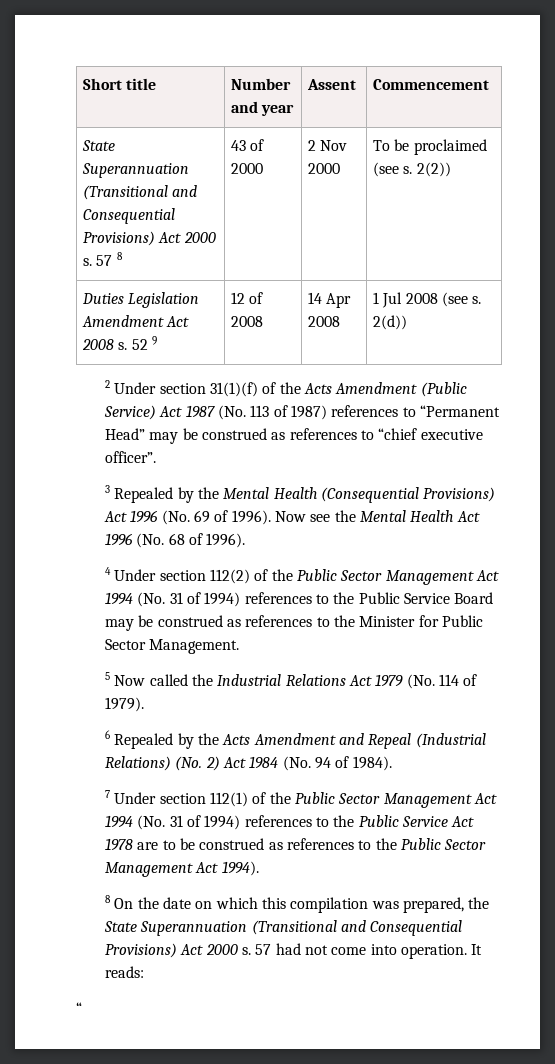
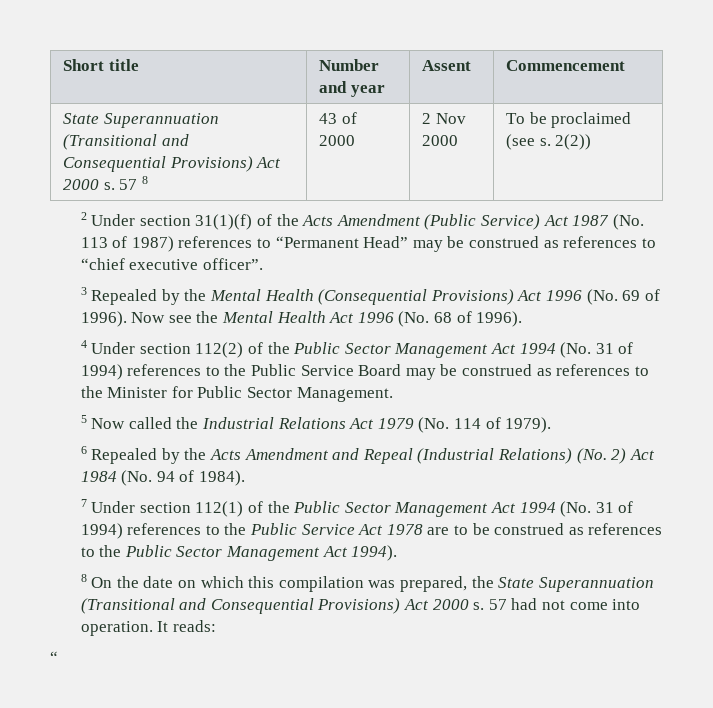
[82,292,200,308] [82,315,190,327] [82,336,158,350] [231,292,264,304] [231,316,264,327] [308,292,352,308] [308,316,341,327] [373,292,482,308] [373,315,408,330] // Duties Legislation Amendment Act 2008 s. 52 9 | 12 of 2008 | 14 Apr 2008 | 1 Jul 2008 (see s. 2(d)) -> (592, 142) none

